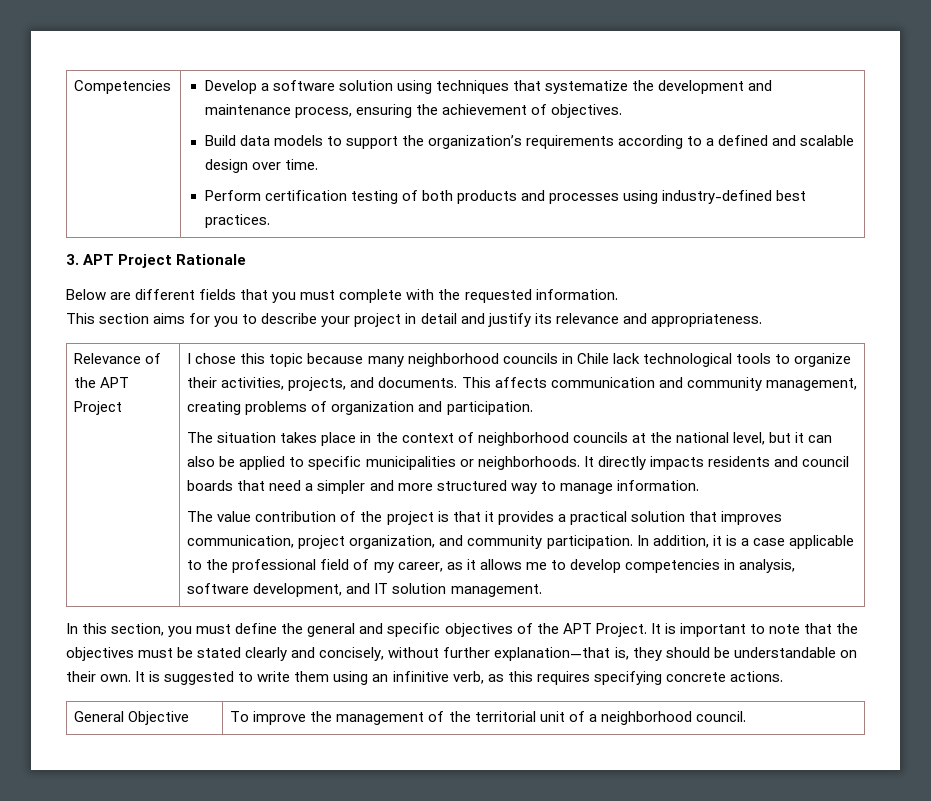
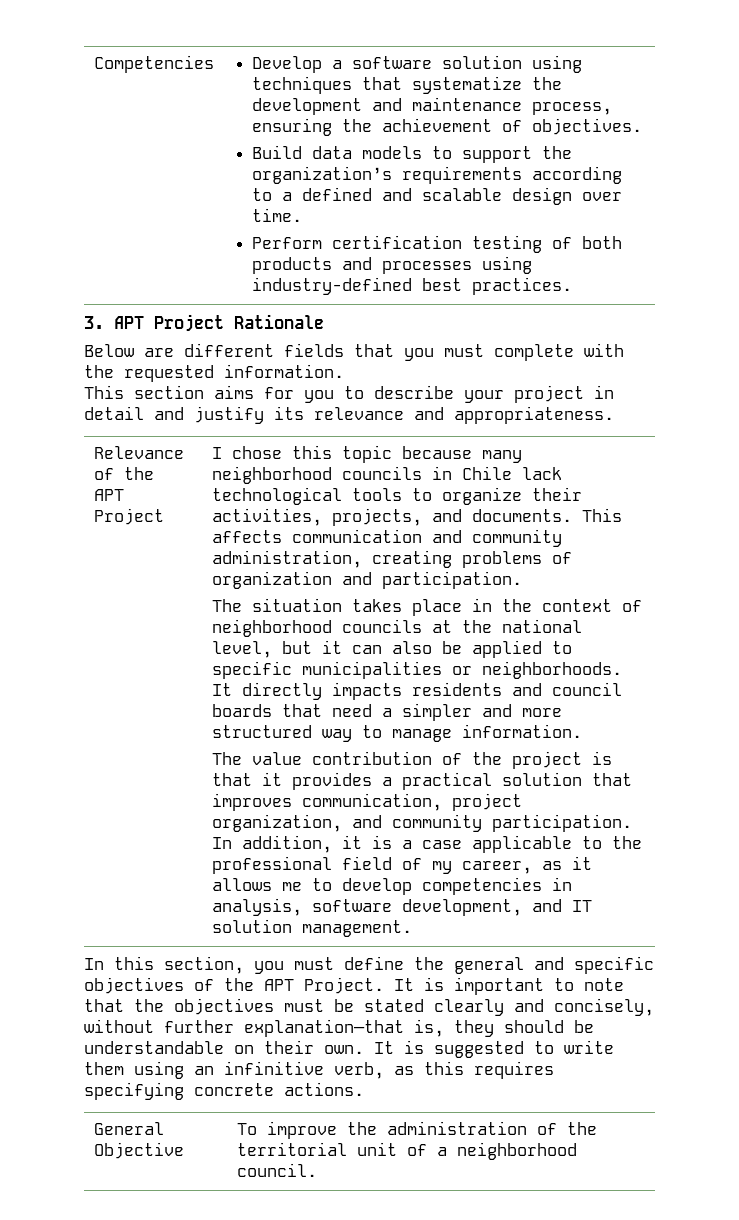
[765,378,857,391] management, -> [211,550,362,568] administration,
[336,712,425,725] management -> [386,1121,527,1135] administration

